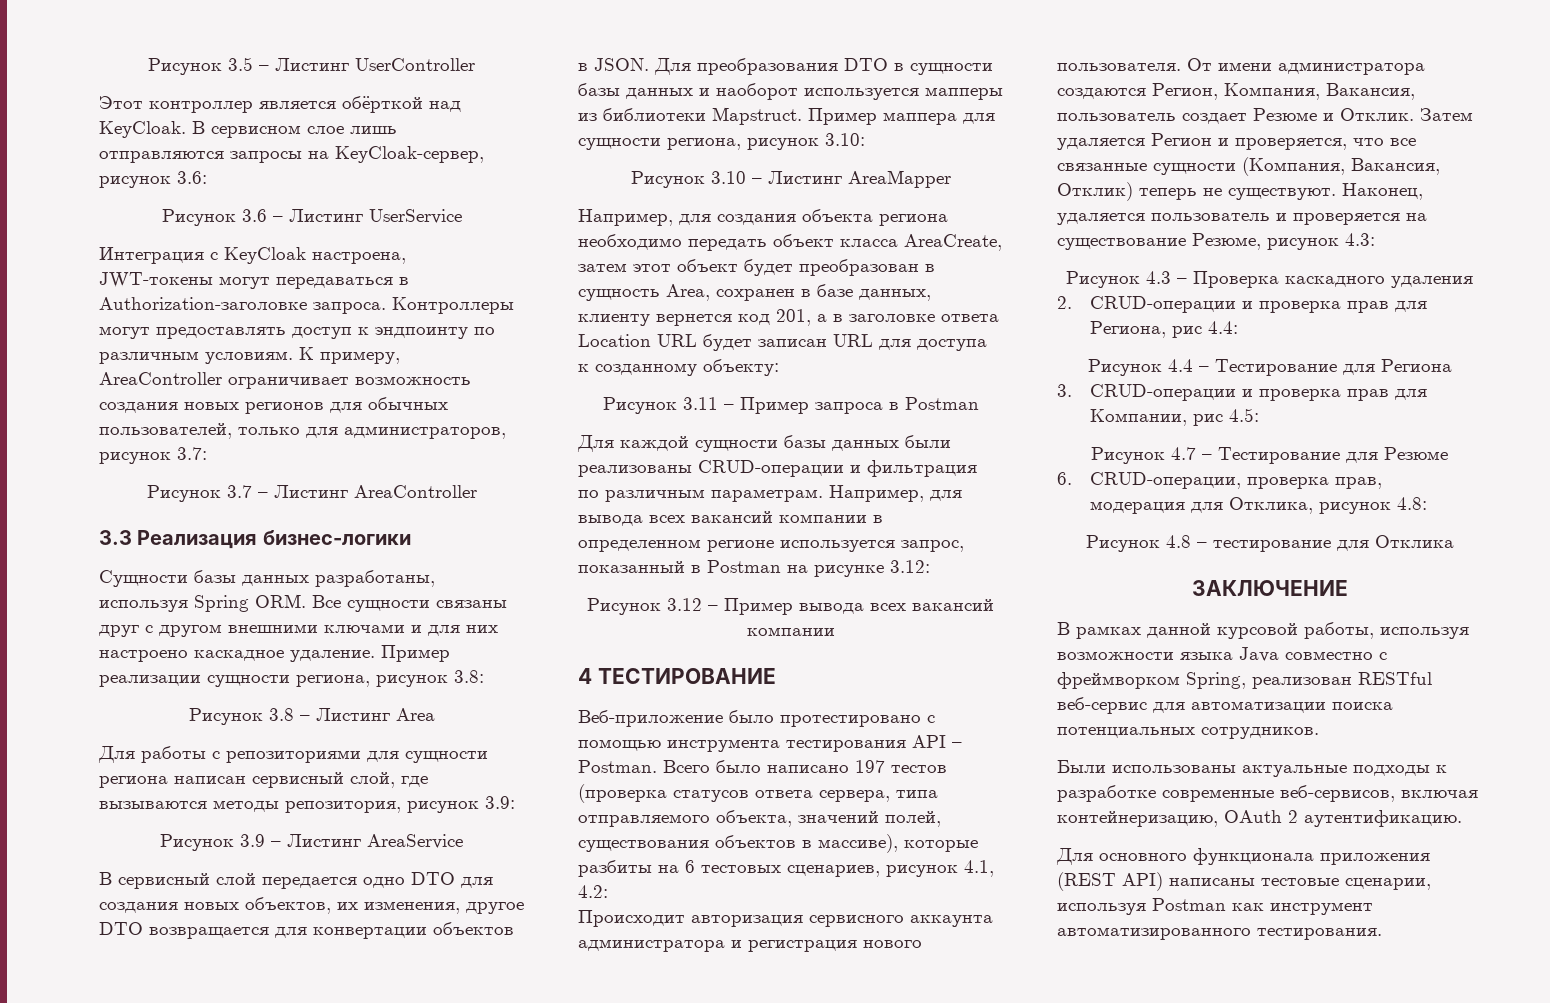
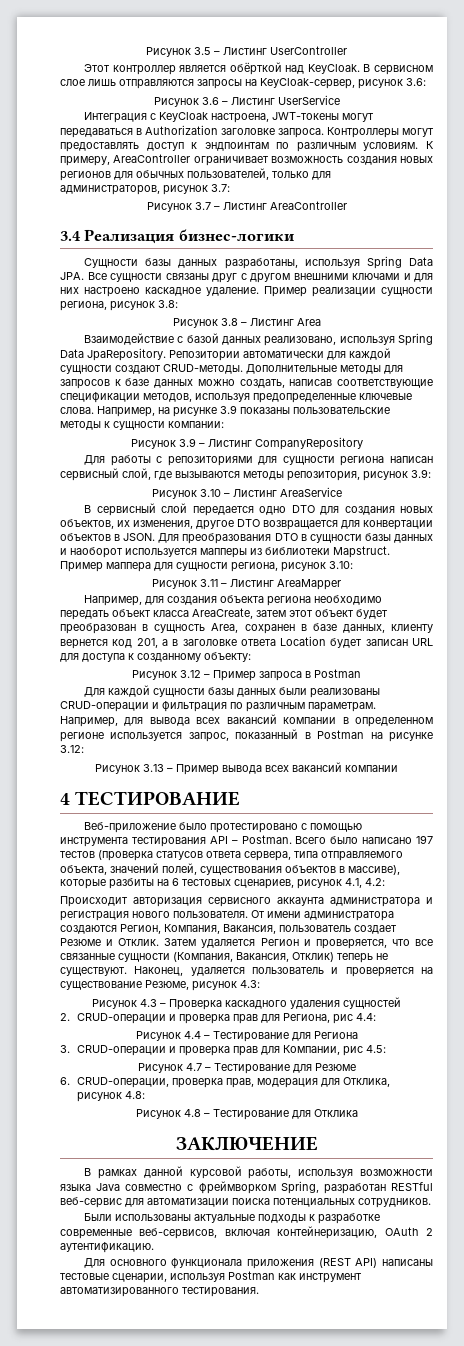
[99,297,307,310] Authorization-заголовке -> [145,125,275,135] Authorization заголовке
[375,327,468,339] эндпоинту -> [204,142,269,151] эндпоинтам
[99,530,132,545] 3.3 -> [60,231,81,241] 3.4
[255,594,306,608] ORM. -> [409,257,433,266] [60,272,84,280] Data JPA.
(435, 714) none -> [84,333,433,346] [60,348,391,361] [60,364,403,374] [60,378,434,389] [60,392,412,403] [60,405,390,417] [60,421,224,430] [130,437,363,450] // Взаимодействие с базой данных реализовано, используя Spring Data JpaRepository. Репозитории автоматически для каждой сущности создают CRUD-методы. Дополнительные методы для запросов к базе данных можно создать, написав соответствующие спецификации методов, используя предопределенные ключевые слова. Например, на рисунке 3.9 показаны пользовательские методы к сущности компании: // Рисунок 3.9 – Листинг CompanyRepository
[240,834,265,847] 3.9 -> [199,489,221,497] 3.10
[710,171,746,184] 3.10 -> [200,579,218,587] 3.11
[657,334,697,347] URL -> (327, 641) none
[682,397,718,410] 3.11 -> [180,670,201,678] 3.12
[667,598,702,611] 3.12 -> [143,764,164,772] 3.13
(1473, 282) none -> [343,997,401,1009] сущностей
[1212,540,1331,552] тестирование -> [212,1109,289,1120] Тестирование
[1252,677,1352,689] реализован -> [323,1183,386,1194] разработан

